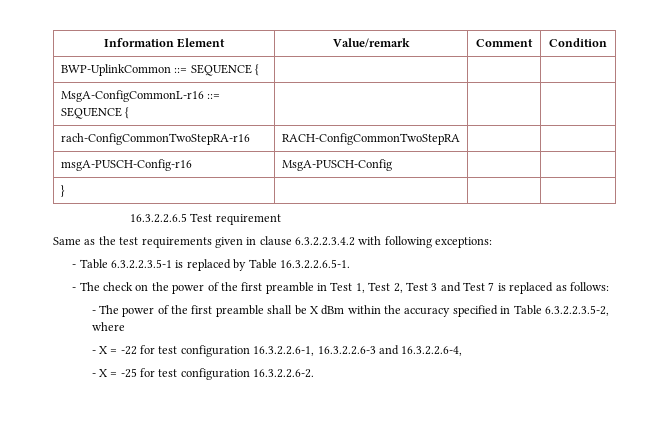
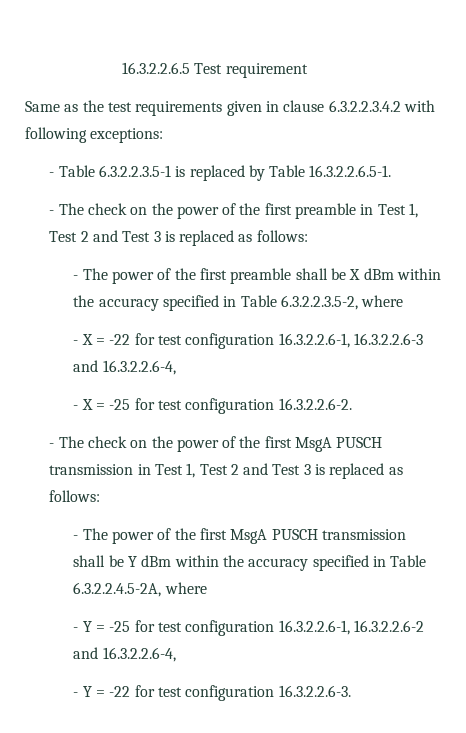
[103,38,226,48] [332,38,410,48] [476,39,533,47] [549,38,607,47] [60,64,259,76] [60,90,221,102] [60,107,130,119] [60,133,250,145] [281,133,460,145] [60,159,192,171] [281,159,392,171] [60,185,65,197] Information Element | Value/remark | Comment | Condition // BWP-UplinkCommon ::= SEQUENCE { | | | // MsgA-ConfigCommonL-r16 ::= SEQUENCE { | | | // rach-ConfigCommonTwoStepRA-r16 | RACH-ConfigCommonTwoStepRA | | // msgA-PUSCH-Config-r16 | MsgA-PUSCH-Config | | // } | | | // -> (121, 68) none
[393,282,495,293] 2, Test 3 and Test 7 -> [80,230,161,242] 2 and Test 3
(315, 373) none -> [49,436,383,452] [49,463,403,479] [49,490,101,502] [73,528,406,544] [73,555,427,571] [73,582,207,597] [73,620,424,636] [73,647,176,662] [73,685,351,701] // - The check on the power of the first MsgA PUSCH transmission in Test 1, Test 2 and Test 3 is replaced as follows: // - The power of the first MsgA PUSCH transmission shall be Y dBm within the accuracy specified in Table 6.3.2.2.4.5-2A, where // - Y = -25 for test configuration 16.3.2.2.6-1, 16.3.2.2.6-2 and 16.3.2.2.6-4, // - Y = -22 for test configuration 16.3.2.2.6-3.

